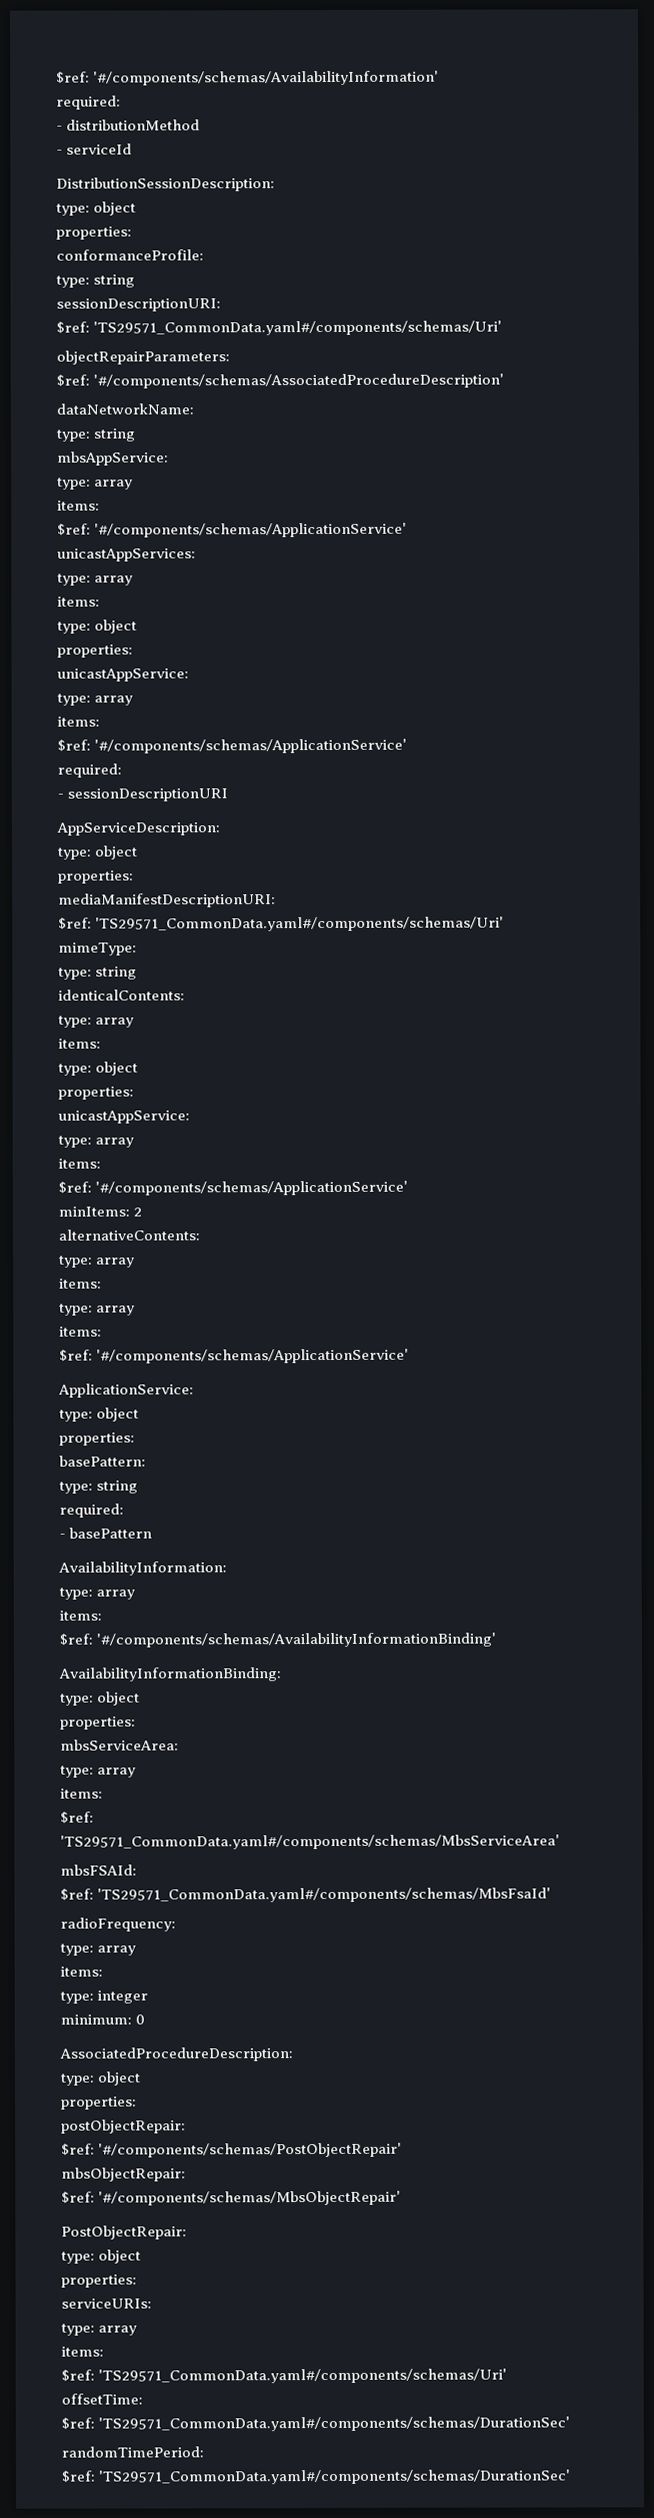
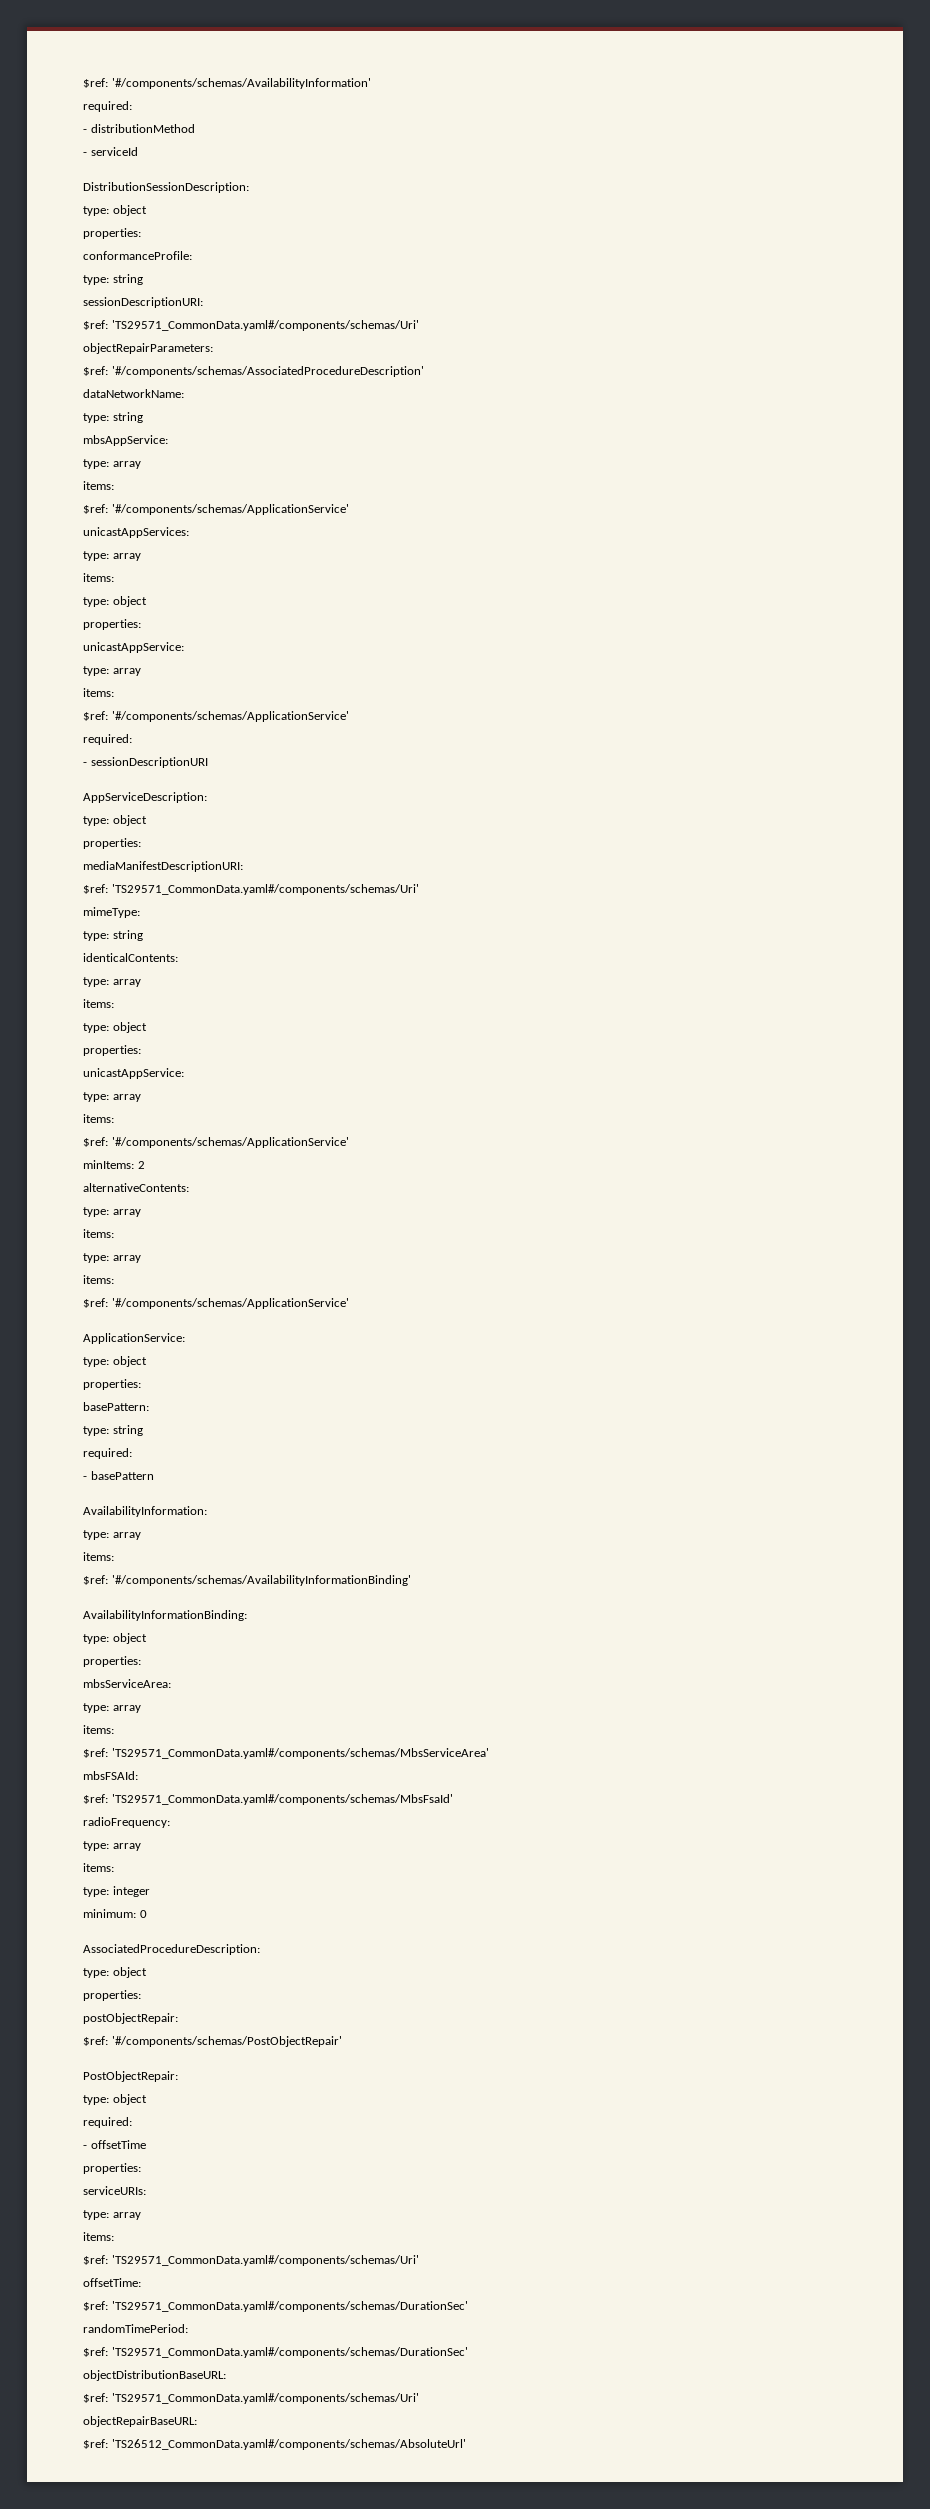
[61,2167,186,2182] [61,2190,402,2206] // mbsObjectRepair: // $ref: '#/components/schemas/MbsObjectRepair' -> (342, 2041) none
(142, 2256) none -> [83,2117,132,2128] [83,2140,146,2149] // required: // - offsetTime
(571, 2477) none -> [83,2370,226,2381] [83,2393,419,2404] [83,2416,197,2427] [83,2439,466,2450] // objectDistributionBaseURL: // $ref: 'TS29571_CommonData.yaml#/components/schemas/Uri' // objectRepairBaseURL: // $ref: 'TS26512_CommonData.yaml#/components/schemas/AbsoluteUrl'

